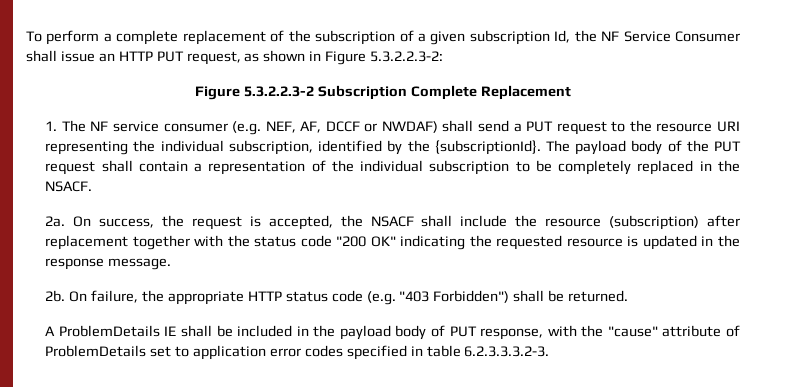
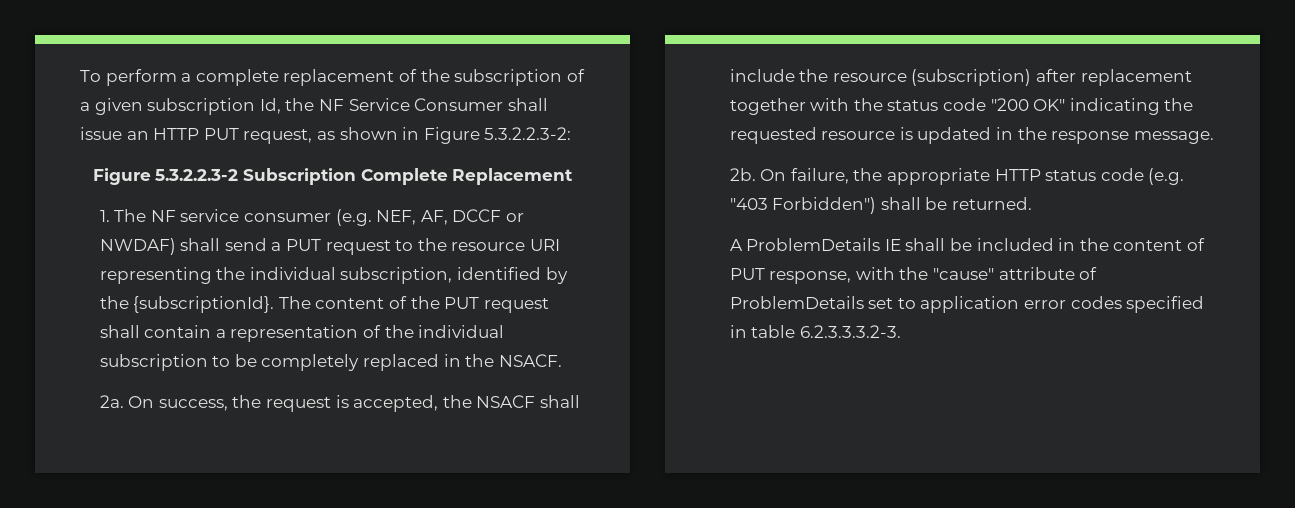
[575,140,663,155] payload body -> [315,298,385,309] content
[339,325,427,340] payload body -> [1113,240,1183,251] content

